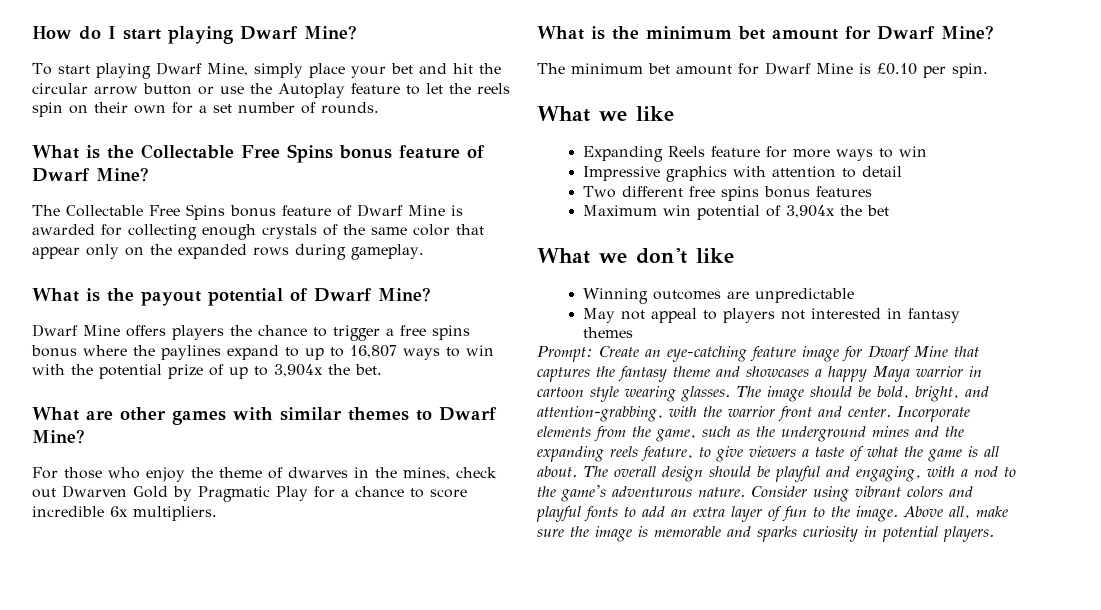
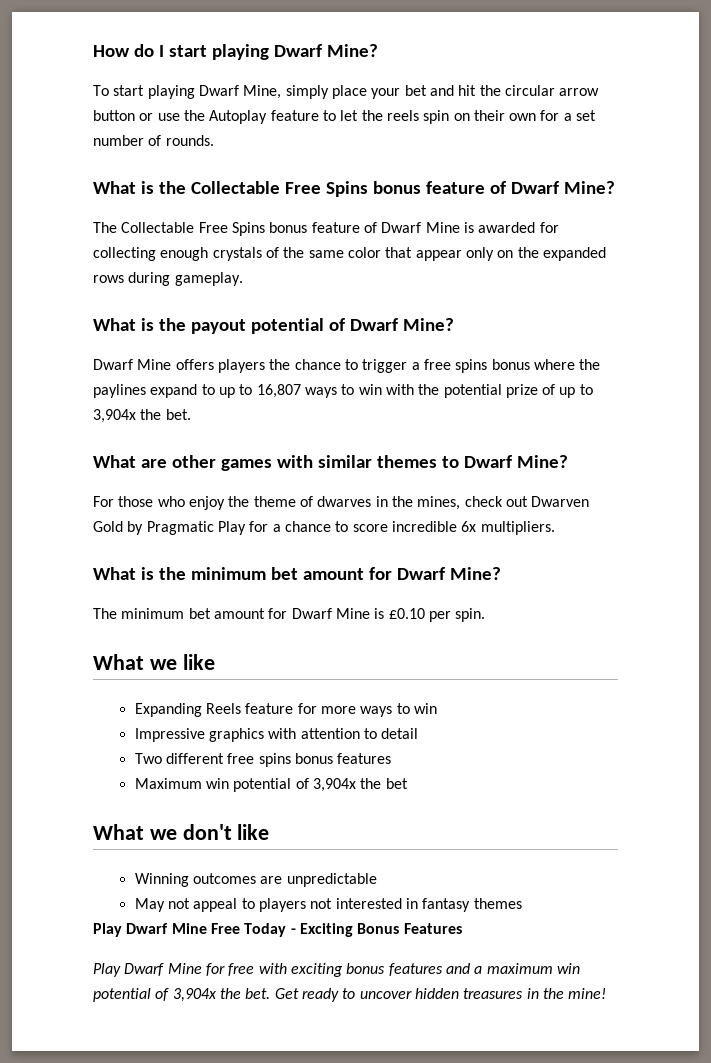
[537,345,979,362] [537,366,982,382] [537,386,989,402] [537,406,970,422] [537,426,964,442] [537,446,999,462] [537,466,1016,482] [537,485,973,502] [536,506,1008,522] [537,526,994,542] Prompt: Create an eye-catching feature image for Dwarf Mine that captures the fantasy theme and showcases a happy Maya warrior in cartoon style wearing glasses. The image should be bold, bright, and attention-grabbing, with the warrior front and center. Incorporate elements from the game, such as the underground mines and the expanding reels feature, to give viewers a taste of what the game is all about. The overall design should be playful and engaging, with a nod to the game's adventurous nature. Consider using vibrant colors and playful fonts to add an extra layer of fun to the image. Above all, make sure the image is memorable and sparks curiosity in potential players. -> [93,923,462,937] [93,963,580,977] [93,988,607,1002] Play Dwarf Mine Free Today - Exciting Bonus Features // Play Dwarf Mine for free with exciting bonus features and a maximum win potential of 3,904x the bet. Get ready to uncover hidden treasures in the mine!

